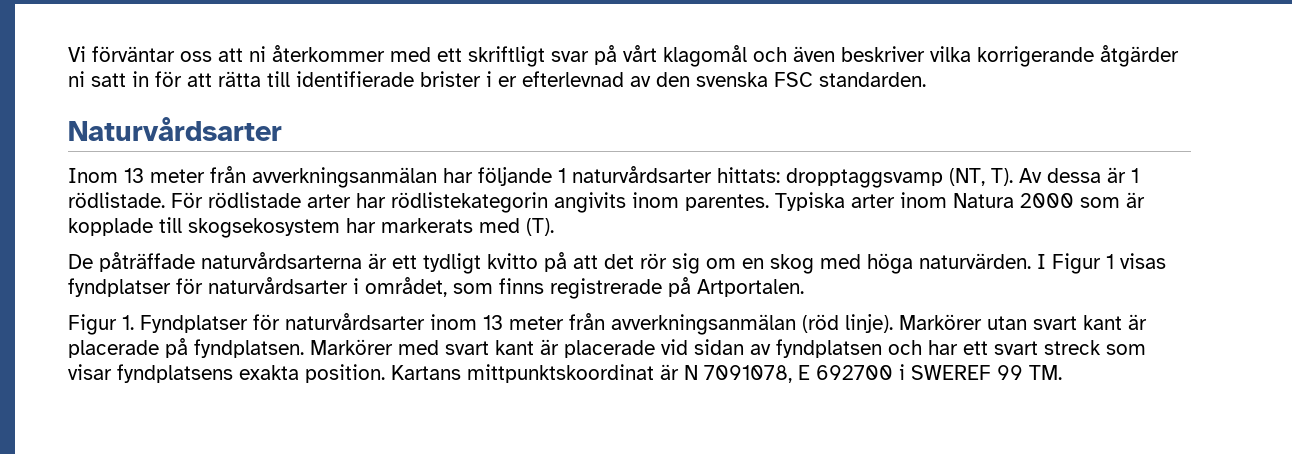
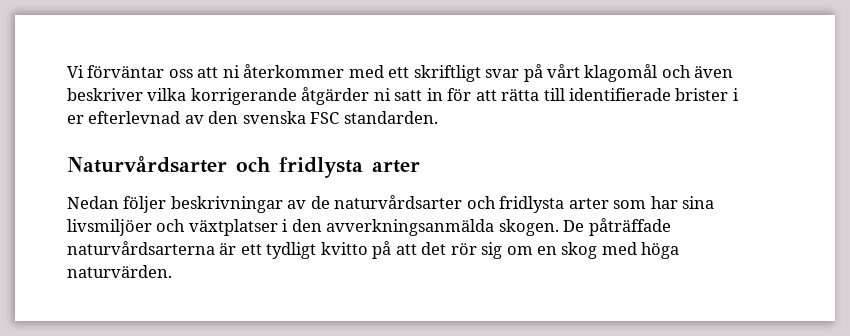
[68,166,1139,188] [68,192,1145,213] [68,217,554,238] // Inom 13 meter från avverkningsanmälan har följande 1 naturvårdsarter hittats: dropptaggsvamp (NT, T). Av dessa är 1 rödlistade. För rödlistade arter har rödlistekategorin angivits inom parentes. Typiska arter inom Natura 2000 som är kopplade till skogsekosystem har markerats med (T). // -> [236,157,420,178] [67,195,715,213] [67,219,559,236] och fridlysta arter // Nedan följer beskrivningar av de naturvårdsarter och fridlysta arter som har sina livsmiljöer och växtplatser i den avverkningsanmälda skogen.
[1037,253,1166,274] [68,277,804,299] [68,313,1147,335] [68,338,1146,358] [68,364,1062,383] I Figur 1 visas fyndplatser för naturvårdsarter i området, som finns registrerade på Artportalen. // Figur 1. Fyndplatser för naturvårdsarter inom 13 meter från avverkningsanmälan (röd linje). Markörer utan svart kant är placerade på fyndplatsen. Markörer med svart kant är placerade vid sidan av fyndplatsen och har ett svart streck som visar fyndplatsens exakta position. Kartans mittpunktskoordinat är N 7091078, E 692700 i SWEREF 99 TM. -> (172, 271) none

